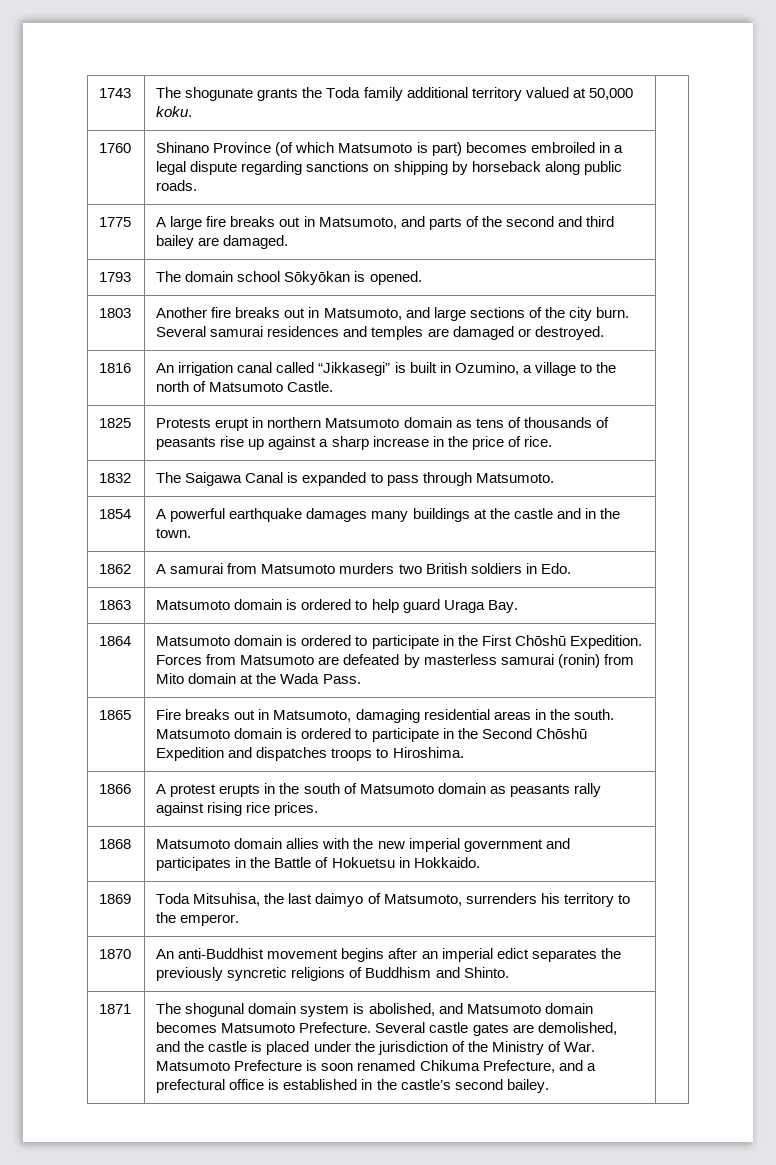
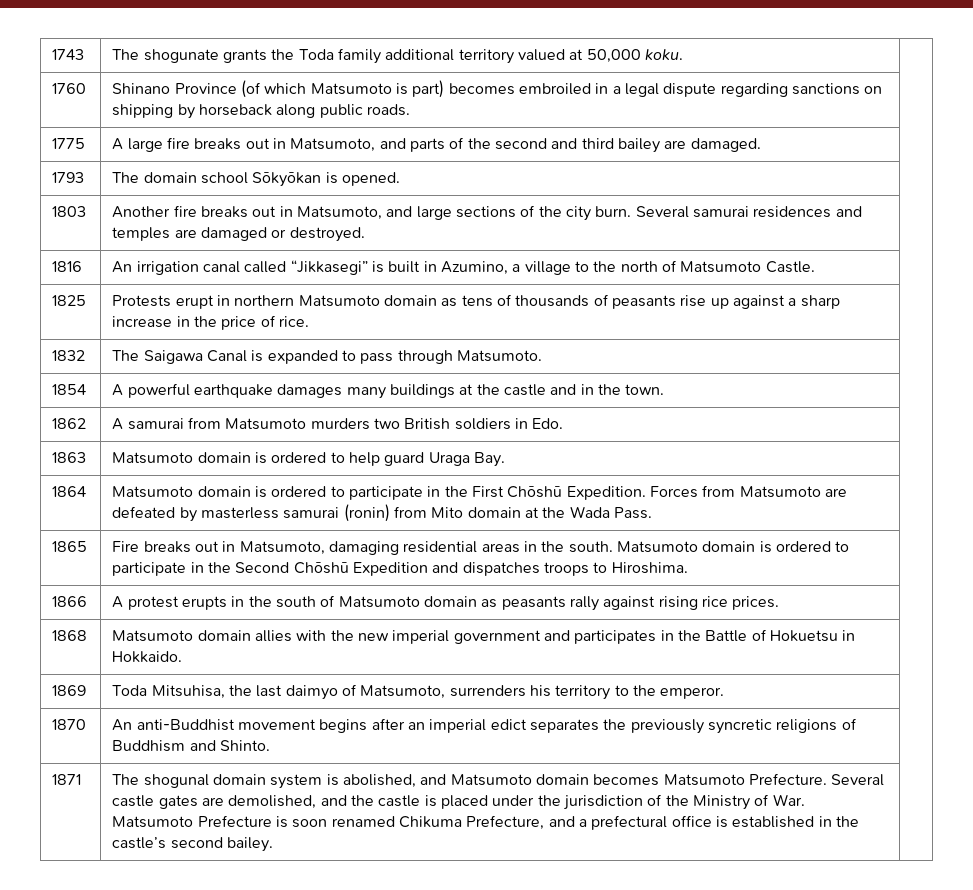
[454,362,519,375] Ozumino, -> [440,261,508,275] Azumino,

